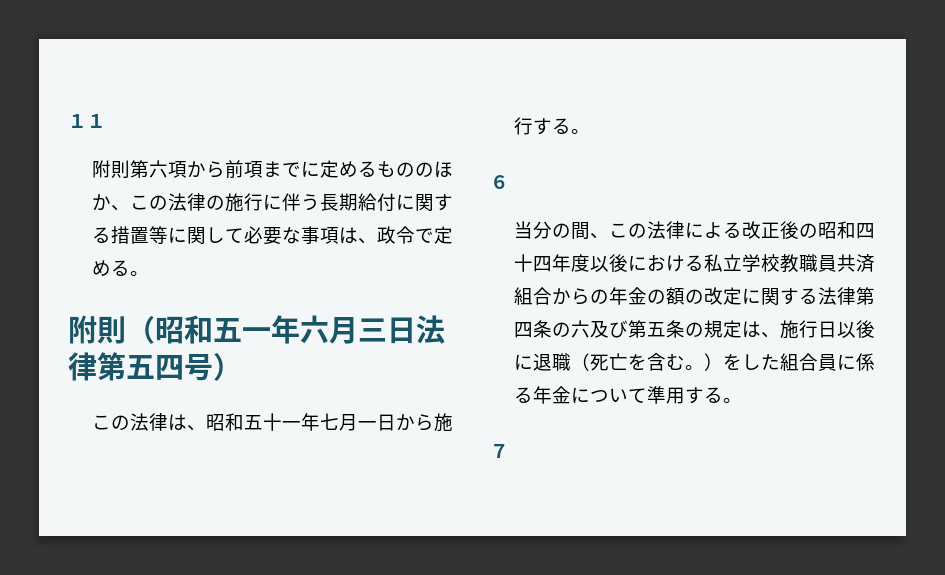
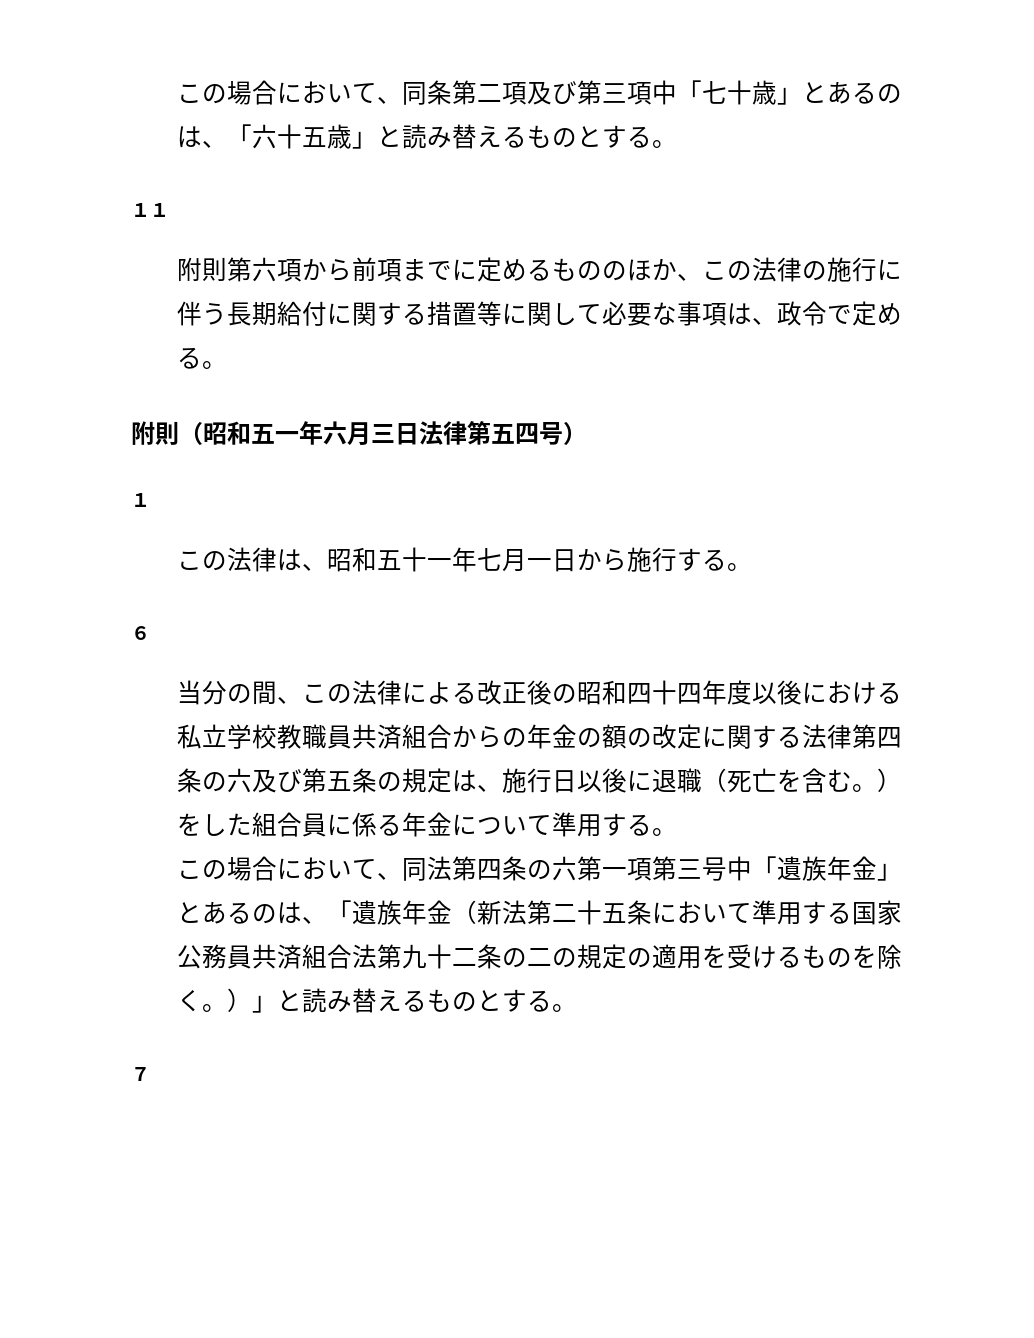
(68, 121) none -> [177,80,903,105] [177,124,678,149] この場合において、同条第二項及び第三項中「七十歳」とあるのは、「六十五歳」と読み替えるものとする。 //
(242, 367) none -> [131,493,150,507] // １
(743, 400) none -> [177,856,903,881] [177,900,903,925] [177,944,903,969] [177,988,578,1013] // この場合において、同法第四条の六第一項第三号中「遺族年金」とあるのは、「遺族年金（新法第二十五条において準用する国家公務員共済組合法第九十二条の二の規定の適用を受けるものを除く。）」と読み替えるものとする。

